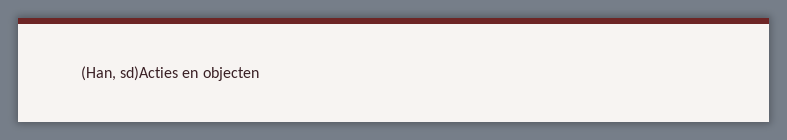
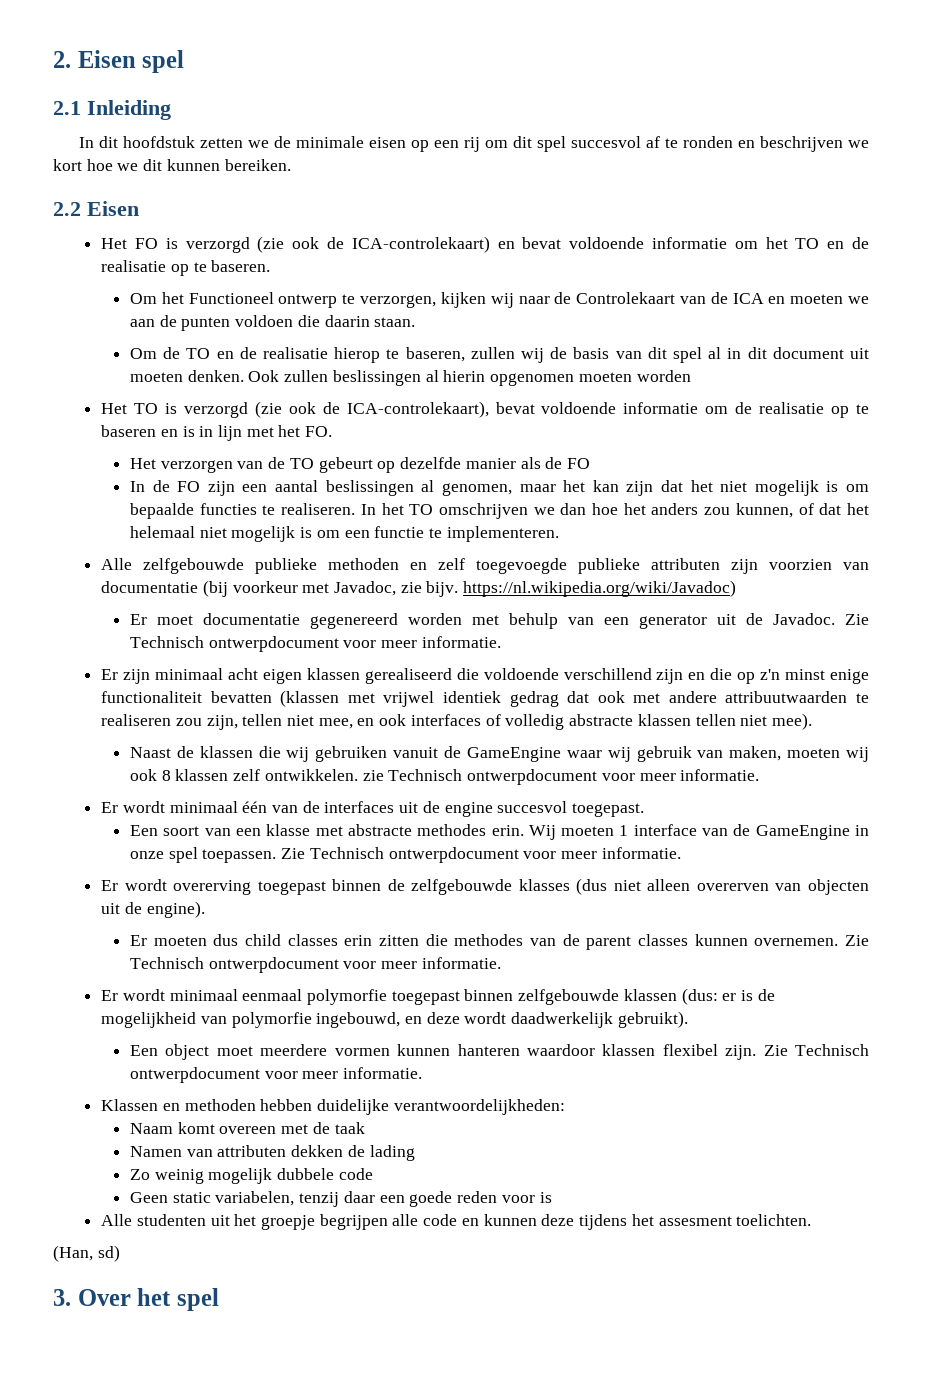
[81,66,259,81] (Han, sd)Acties en objecten -> [53,50,185,73] [53,100,171,120] [79,136,870,152] [53,159,291,171] [53,201,139,216] [101,236,870,253] [101,260,271,276] [130,292,869,308] [130,315,416,331] [130,347,870,363] [130,370,691,386] [101,401,869,418] [101,425,333,441] [130,457,591,473] [130,480,869,496] [130,503,869,519] [130,526,559,542] [101,558,870,574] [101,580,737,597] [130,613,869,629] [130,636,501,652] [101,668,870,684] [101,690,870,707] [101,713,813,730] [130,746,869,762] [130,769,760,785] [101,801,645,817] [130,824,869,840] [130,847,681,863] [101,878,869,895] [101,901,205,918] [130,934,869,950] [130,957,501,973] [101,988,775,1005] [101,1011,688,1028] [130,1044,869,1060] [130,1067,423,1083] [101,1099,565,1115] [130,1122,365,1134] [130,1145,415,1161] [130,1168,373,1184] [130,1191,552,1207] [101,1214,812,1230] [53,1245,120,1262] [53,1288,219,1311] 2. Eisen spel // 2.1 Inleiding // In dit hoofdstuk zetten we de minimale eisen op een rij om dit spel succesvol af te ronden en beschrijven we kort hoe we dit kunnen bereiken. // 2.2 Eisen // Het FO is verzorgd (zie ook de ICA-controlekaart) en bevat voldoende informatie om het TO en de realisatie op te baseren. // Om het Functioneel ontwerp te verzorgen, kijken wij naar de Controlekaart van de ICA en moeten we aan de punten voldoen die daarin staan. // Om de TO en de realisatie hierop te baseren, zullen wij de basis van dit spel al in dit document uit moeten denken. Ook zullen beslissingen al hierin opgenomen moeten worden // Het TO is verzorgd (zie ook de ICA-controlekaart), bevat voldoende informatie om de realisatie op te baseren en is in lijn met het FO. // Het verzorgen van de TO gebeurt op dezelfde manier als de FO // In de FO zijn een aantal beslissingen al genomen, maar het kan zijn dat het niet mogelijk is om bepaalde functies te realiseren. In het TO omschrijven we dan hoe het anders zou kunnen, of dat het helemaal niet mogelijk is om een functie te implementeren. // Alle zelfgebouwde publieke methoden en zelf toegevoegde publieke attributen zijn voorzien van documentatie (bij voorkeur met Javadoc, zie bijv. https://nl.wikipedia.org/wiki/Javadoc) // Er moet documentatie gegenereerd worden met behulp van een generator uit de Javadoc. Zie Technisch ontwerpdocument voor meer informatie. // Er zijn minimaal acht eigen klassen gerealiseerd die voldoende verschillend zijn en die op z'n minst enige functionaliteit bevatten (klassen met vrijwel identiek gedrag dat ook met andere attribuutwaarden te realiseren zou zijn, tellen niet mee, en ook interfaces of volledig abstracte klassen tellen niet mee). // Naast de klassen die wij gebruiken vanuit de GameEngine waar wij gebruik van maken, moeten wij ook 8 klassen zelf ontwikkelen. zie Technisch ontwerpdocument voor meer informatie. // Er wordt minimaal één van de interfaces uit de engine succesvol toegepast. // Een soort van een klasse met abstracte methodes erin. Wij moeten 1 interface van de GameEngine in onze spel toepassen. Zie Technisch ontwerpdocument voor meer informatie. // Er wordt overerving toegepast binnen de zelfgebouwde klasses (dus niet alleen overerven van objecten uit de engine). // Er moeten dus child classes erin zitten die methodes van de parent classes kunnen overnemen. Zie Technisch ontwerpdocument voor meer informatie. // Er wordt minimaal eenmaal polymorfie toegepast binnen zelfgebouwde klassen (dus: er is de mogelijkheid van polymorfie ingebouwd, en deze wordt daadwerkelijk gebruikt). // Een object moet meerdere vormen kunnen hanteren waardoor klassen flexibel zijn. Zie Technisch ontwerpdocument voor meer informatie. // Klassen en methoden hebben duidelijke verantwoordelijkheden: // Naam komt overeen met de taak // Namen van attributen dekken de lading // Zo weinig mogelijk dubbele code // Geen static variabelen, tenzij daar een goede reden voor is // Alle studenten uit het groepje begrijpen alle code en kunnen deze tijdens het assesment toelichten. // (Han, sd) // 3. Over het spel

